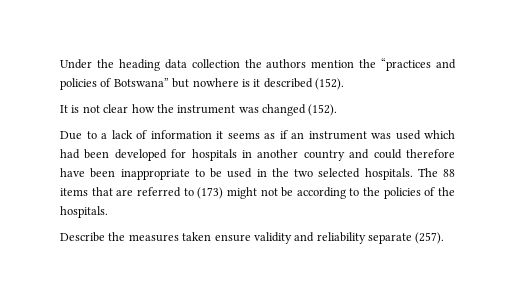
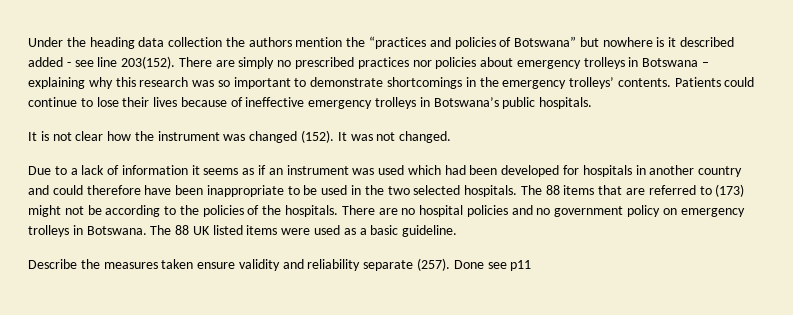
[315,78,344,90] (152). -> [28,56,710,69] [28,77,755,89] [28,97,593,109] added - see line 203(152). There are simply no prescribed practices nor policies about emergency trolleys in Botswana – explaining why this research was so important to demonstrate shortcomings in the emergency trolleys’ contents. Patients could continue to lose their lives because of ineffective emergency trolleys in Botswana’s public hospitals.
(338, 110) none -> [337,131,452,143] It was not changed.
(108, 212) none -> [341,205,745,217] [28,225,458,237] There are no hospital policies and no government policy on emergency trolleys in Botswana. The 88 UK listed items were used as a basic guideline.
(445, 238) none -> [453,260,532,271] Done see p11

